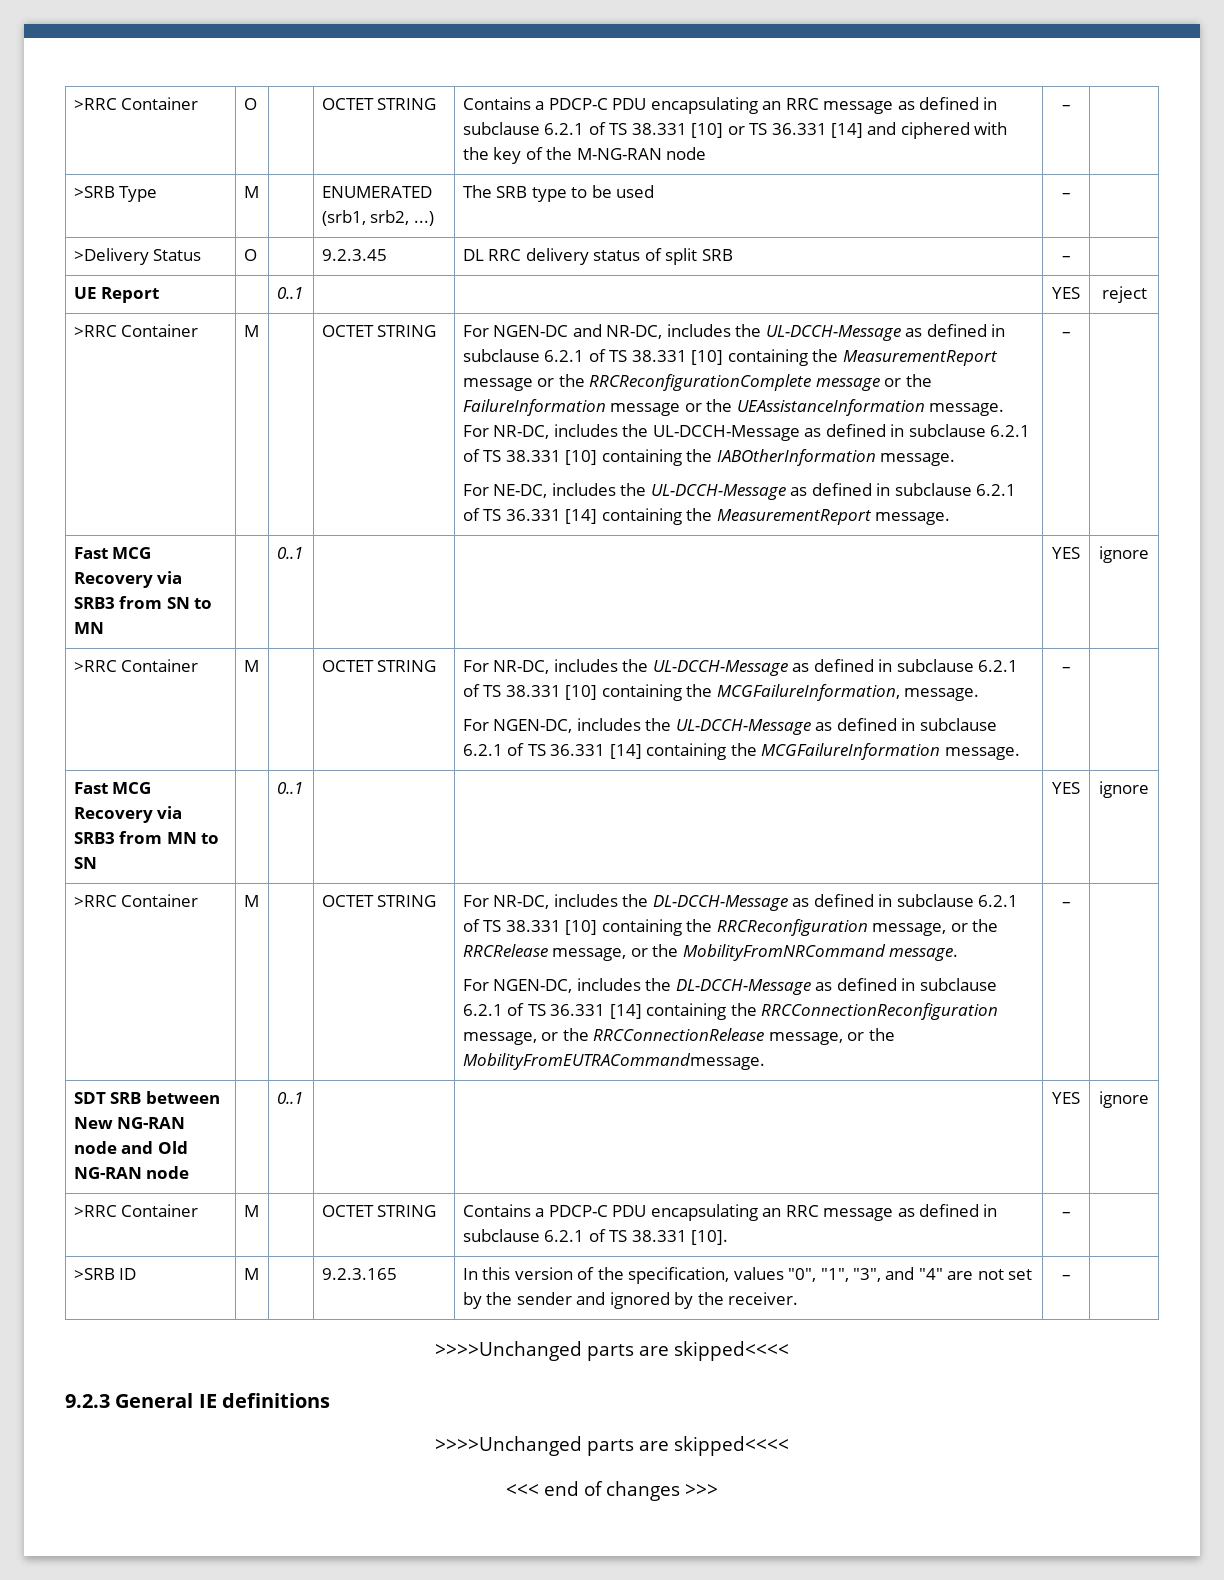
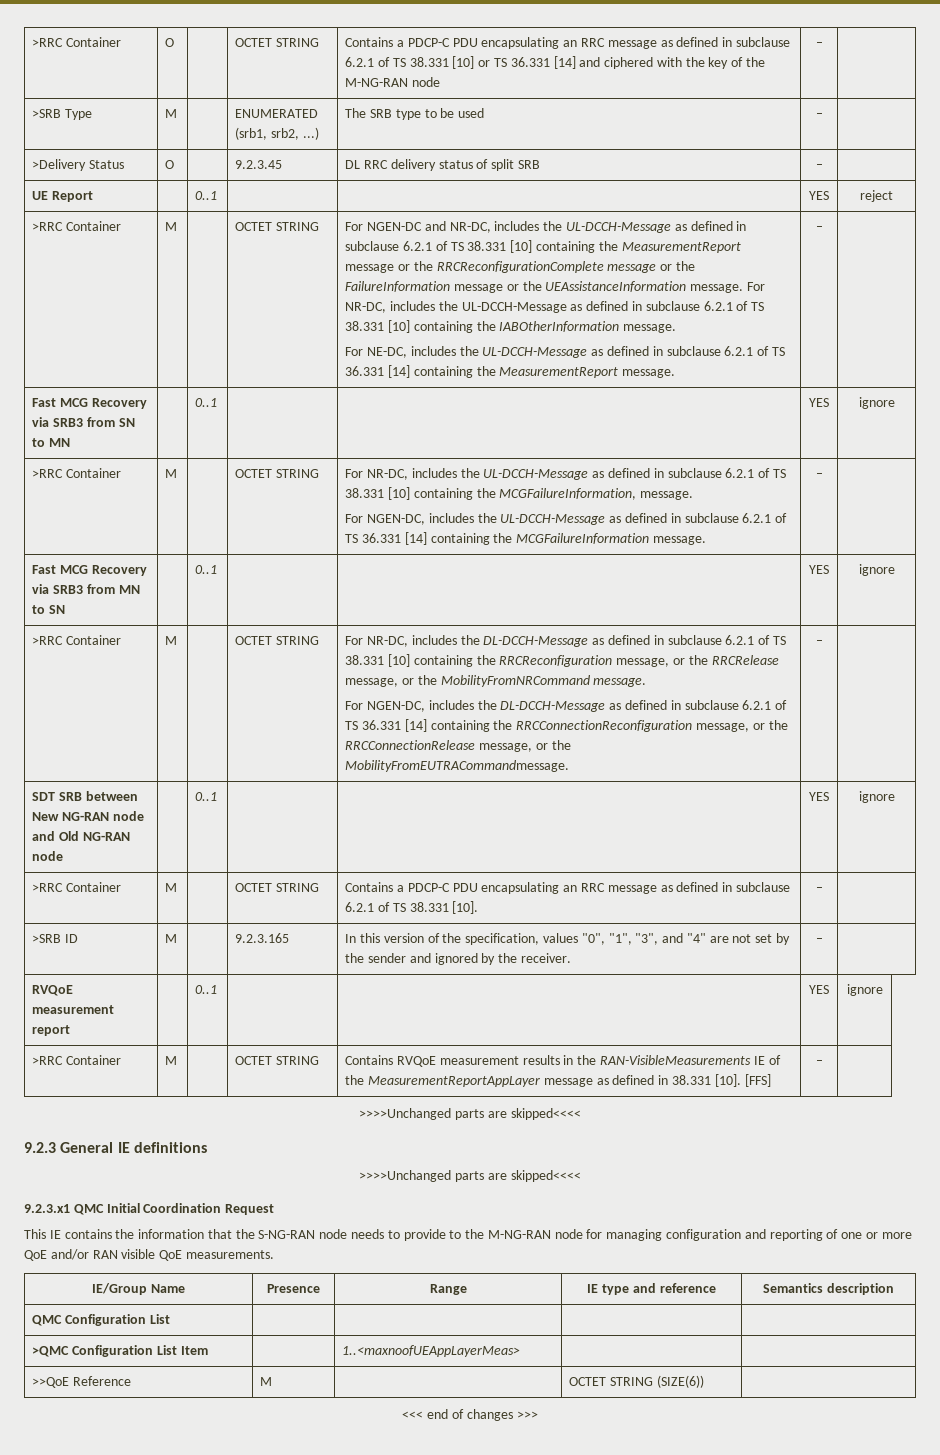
(1071, 1277) none -> [32,985,74,996] [32,1005,115,1014] [32,1025,71,1036] [195,985,218,994] [809,985,829,994] [846,984,883,996] [32,1055,122,1065] [165,1056,178,1065] [235,1056,320,1065] [345,1055,781,1067] [345,1074,771,1087] [815,1060,823,1065] // RVQoE measurement report | | 0..1 | | | YES | ignore // >RRC Container | M | | OCTET STRING | Contains RVQoE measurement results in the RAN-VisibleMeasurements IE of the MeasurementReportAppLayer message as defined in 38.331 [10]. [FFS] | – |
(789, 1446) none -> [24,1203,275,1215] [24,1229,912,1241] [24,1249,274,1261] [92,1283,185,1295] [267,1284,320,1293] [429,1284,467,1295] [587,1283,716,1295] [763,1283,894,1295] [32,1314,170,1326] [32,1345,208,1357] [342,1345,521,1357] [32,1376,132,1388] [260,1377,273,1386] [569,1375,704,1388] // 9.2.3.x1 QMC Initial Coordination Request // This IE contains the information that the S-NG-RAN node needs to provide to the M-NG-RAN node for managing configuration and reporting of one or more QoE and/or RAN visible QoE measurements. // IE/Group Name | Presence | Range | IE type and reference | Semantics description // QMC Configuration List | | | | // >QMC Configuration List Item | | 1..<maxnoofUEAppLayerMeas> | | // >>QoE Reference | M | | OCTET STRING (SIZE(6)) |

